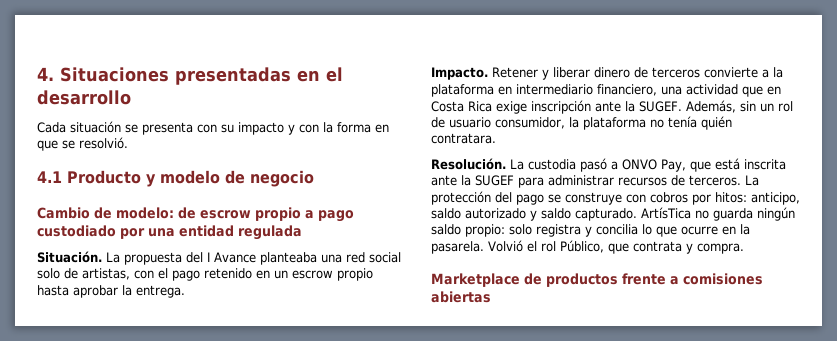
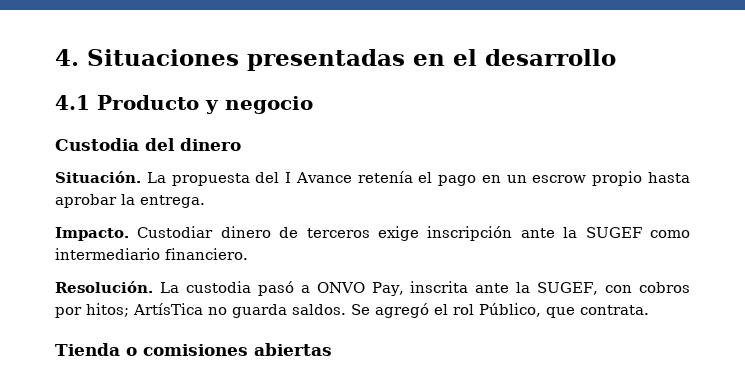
[37,121,389,135] [37,137,128,151] // Cada situación se presenta con su impacto y con la forma en que se resolvió. -> (616, 57) none
[160,170,245,184] modelo de -> (219, 107) none
[37,207,354,222] [37,225,302,240] Cambio de modelo: de escrow propio a pago custodiado por una entidad regulada -> [55,138,241,151] Custodia del dinero
[260,252,401,265] [37,268,154,280] planteaba una red social solo de artistas, con -> [357,171,413,183] retenía
[204,268,252,279] retenido -> (477, 180) none
[492,67,783,80] [431,84,781,97] [431,100,793,114] [431,116,732,130] [431,133,496,144] Retener y liberar dinero de terceros convierte a la plataforma en intermediario financiero, una actividad que en Costa Rica exige inscripción ante la SUGEF. Además, sin un rol de usuario consumidor, la plataforma no tenía quién contratara. -> [137,226,690,241] [55,248,248,260] Custodiar dinero de terceros exige inscripción ante la SUGEF como intermediario financiero.
[690,158,740,172] que está -> (404, 289) none
[475,175,759,188] [431,191,800,205] [431,207,795,221] [431,224,750,237] [431,240,744,254] [431,273,679,287] SUGEF para administrar recursos de terceros. La protección del pago se construye con cobros por hitos: anticipo, saldo autorizado y saldo capturado. ArtísTica no guarda ningún saldo propio: solo registra y concilia lo que ocurre en la pasarela. Volvió el rol Público, que contrata y compra. // Marketplace de productos frente a -> [537,282,690,295] [55,303,649,318] [55,343,137,356] SUGEF, con cobros por hitos; ArtísTica no guarda saldos. Se agregó el rol Público, que contrata. // Tienda o

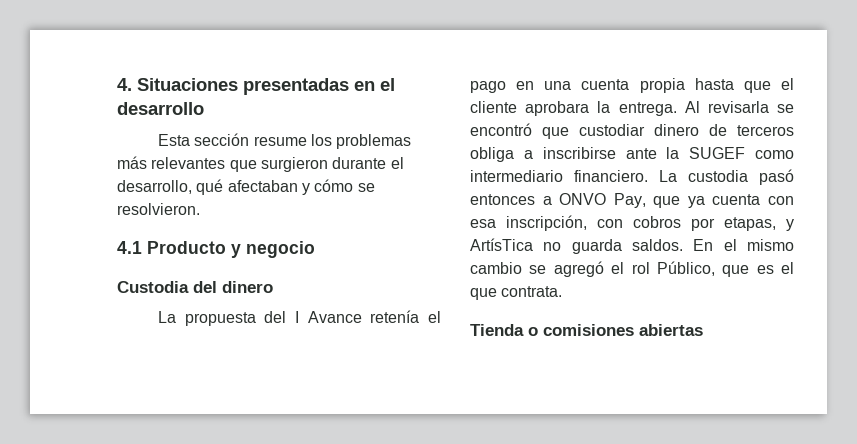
(616, 57) none -> [158,133,412,149] [117,156,404,172] [117,179,375,195] [117,203,200,215] // Esta sección resume los problemas más relevantes que surgieron durante el desarrollo, qué afectaban y cómo se resolvieron.
[55,171,141,183] Situación. -> (273, 287) none
[506,171,690,186] [55,194,205,208] [55,226,513,241] un escrow propio hasta aprobar la entrega. // Impacto. Custodiar dinero de terceros exige inscripción -> [544,78,794,93] [470,101,794,116] [470,123,794,139] [470,147,616,162] una cuenta propia hasta que el cliente aprobara la entrega. Al revisarla se encontró que custodiar dinero de terceros obliga a inscribirse
[55,281,153,293] // Resolución. -> (648, 176) none
(294, 288) none -> [470,194,535,205] entonces
[410,281,599,295] inscrita ante la SUGEF, -> [653,194,794,208] [470,215,587,231] que ya cuenta con esa inscripción,
[86,303,129,317] hitos; -> [724,217,794,231] etapas, y
[351,304,370,315] Se -> [693,239,794,251] [470,262,547,274] En el mismo cambio se
(575, 312) none -> [756,262,794,274] [470,288,497,300] es el que

